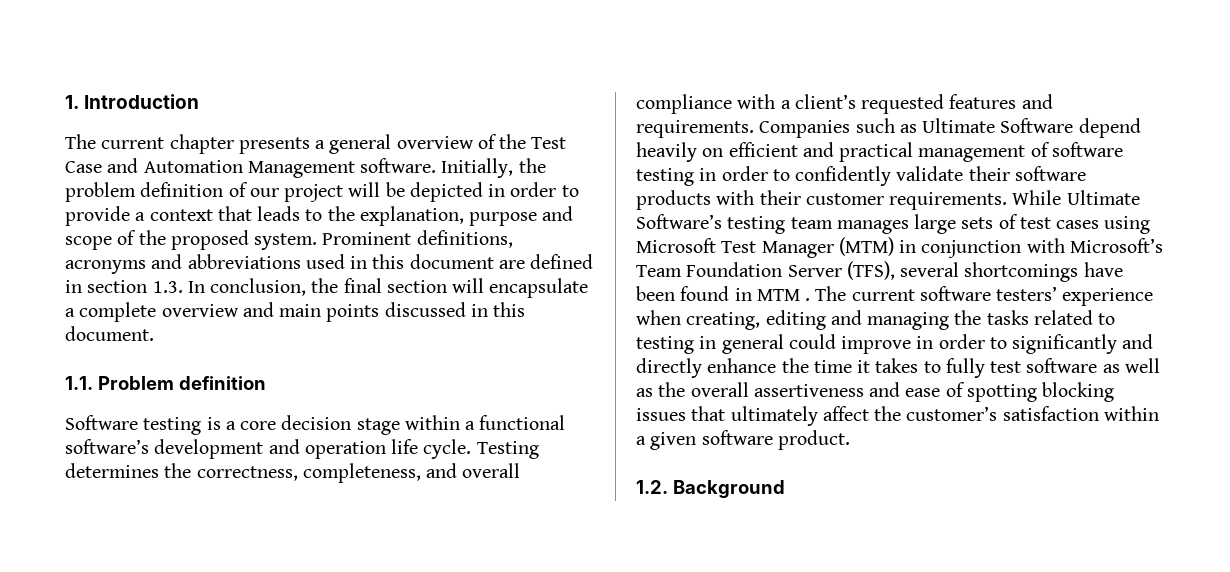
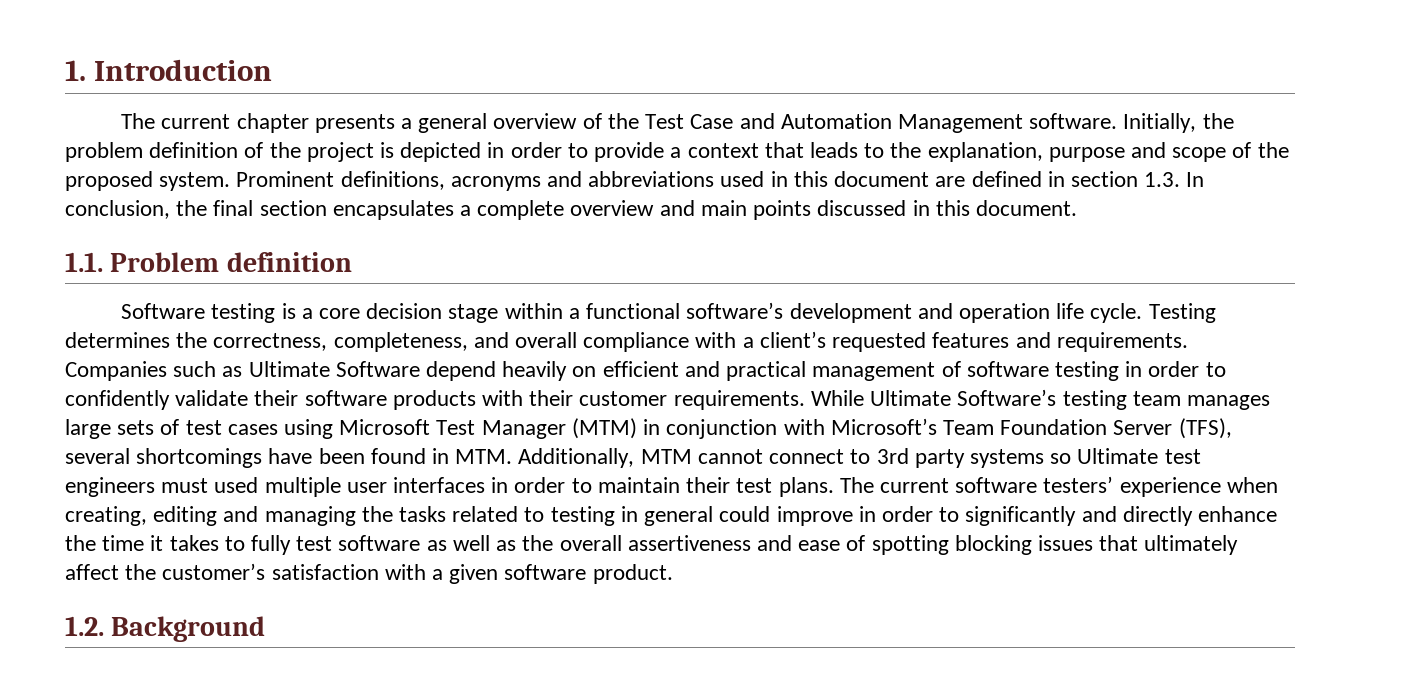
[249,182,405,202] our project will be -> [269,142,395,162] the project is
[452,278,589,298] will encapsulate -> [332,200,454,220] encapsulates
[756,289,811,301] MTM . -> [455,448,1201,468] [65,477,834,497] MTM. Additionally, MTM cannot connect to 3rd party systems so Ultimate test engineers must used multiple user interfaces in order to maintain their test plans.
[1103,406,1159,421] within -> [384,564,426,580] with

